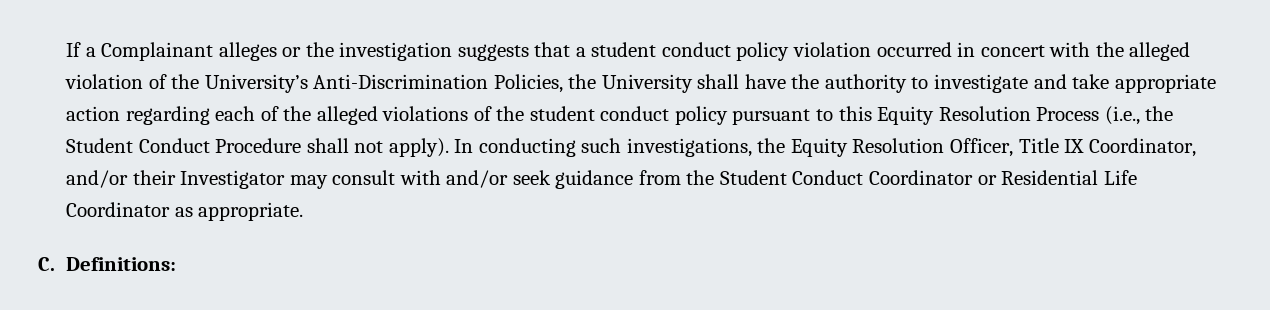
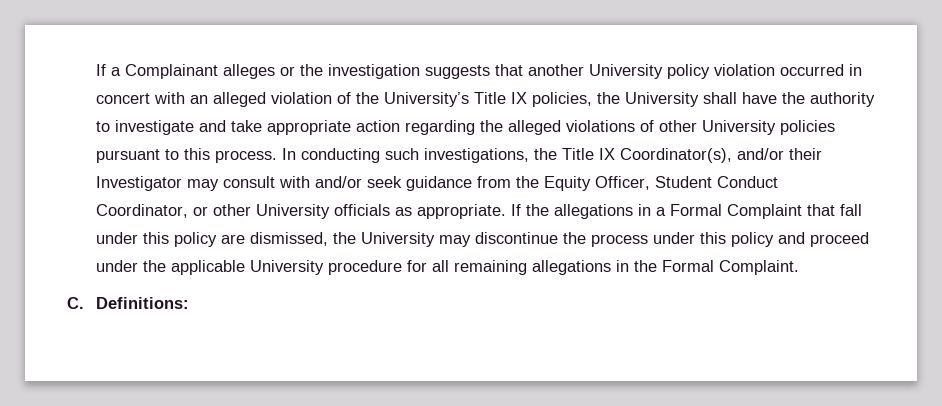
[575,42,731,57] a student conduct -> [528,64,664,79] another University
[1095,42,1124,57] the -> [190,95,209,104] an
[313,74,563,93] Anti-Discrimination Policies, -> [474,92,593,107] Title IX policies,
[215,106,279,121] each of -> (476, 127) none
[496,106,1174,125] [66,138,449,157] the student conduct policy pursuant to this Equity Resolution Process (i.e., the Student Conduct Procedure shall not apply). -> [659,120,836,135] [96,148,278,163] other University policies pursuant to this process.
[790,138,1196,157] Equity Resolution Officer, Title IX Coordinator, -> [562,148,733,163] Title IX Coordinator(s),
[719,170,1137,185] [66,202,304,221] Student Conduct Coordinator or Residential Life Coordinator as appropriate. -> [544,176,779,191] [96,204,863,219] [96,232,870,247] [96,260,800,275] Equity Officer, Student Conduct Coordinator, or other University officials as appropriate. If the allegations in a Formal Complaint that fall under this policy are dismissed, the University may discontinue the process under this policy and proceed under the applicable University procedure for all remaining allegations in the Formal Complaint.

